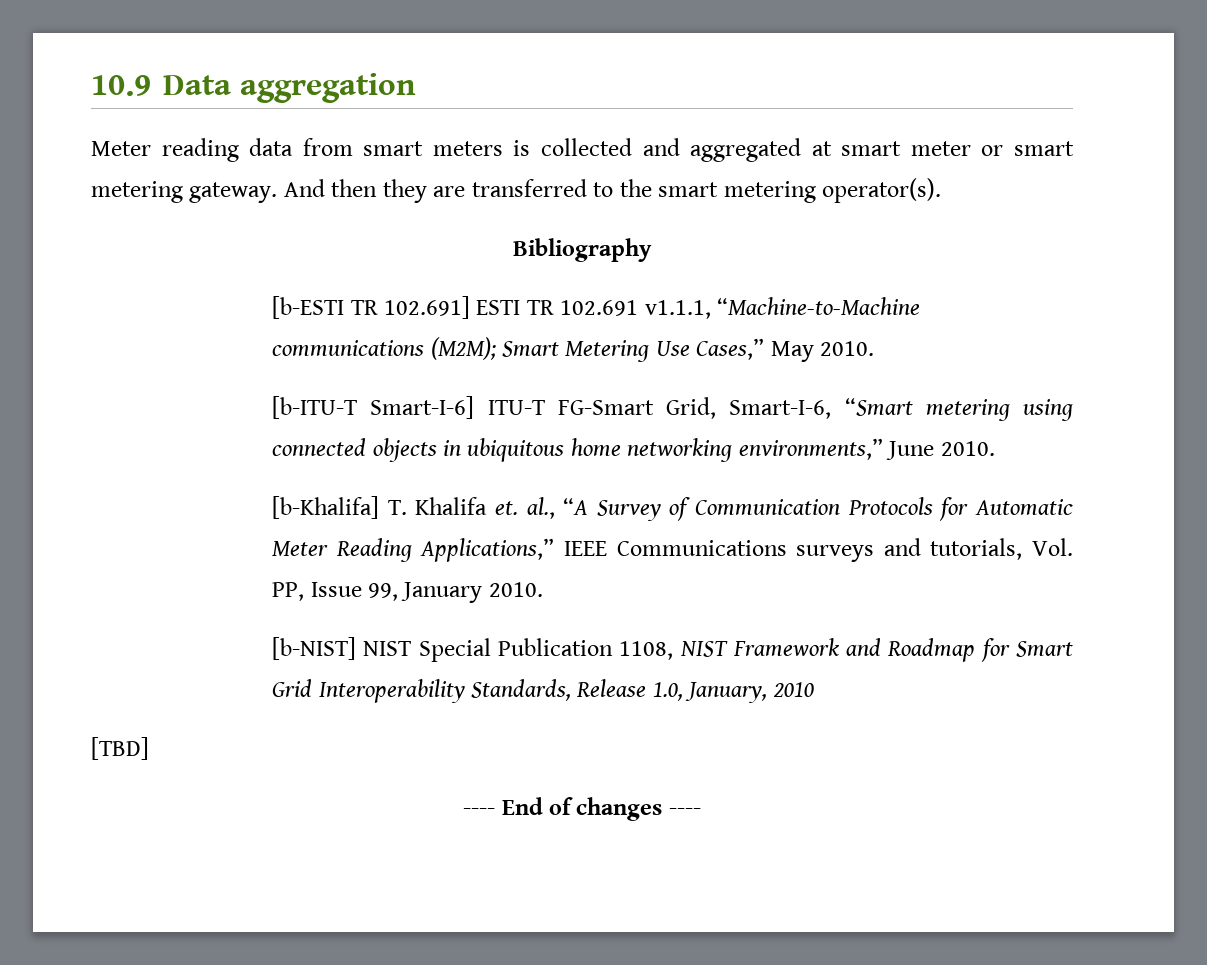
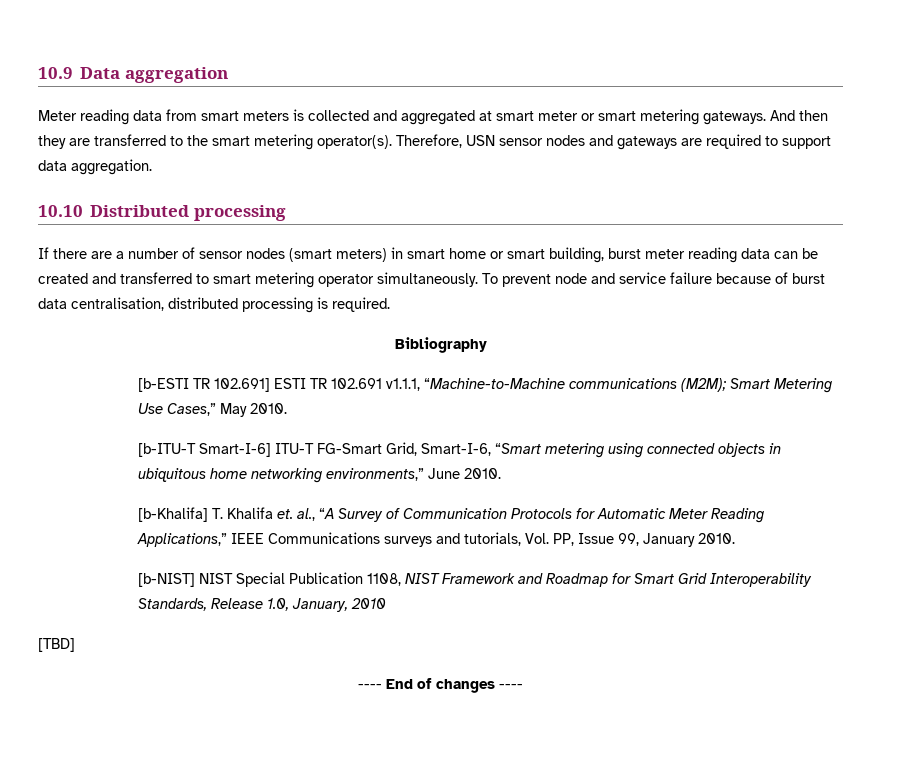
[189,182,278,203] gateway. -> [703,111,766,125] gateways.
(942, 190) none -> [396,134,831,150] [38,159,152,175] [38,205,286,221] [38,247,818,263] [38,272,825,288] [38,297,390,313] Therefore, USN sensor nodes and gateways are required to support data aggregation. // 10.10 Distributed processing // If there are a number of sensor nodes (smart meters) in smart home or smart building, burst meter reading data can be created and transferred to smart metering operator simultaneously. To prevent node and service failure because of burst data centralisation, distributed processing is required.

